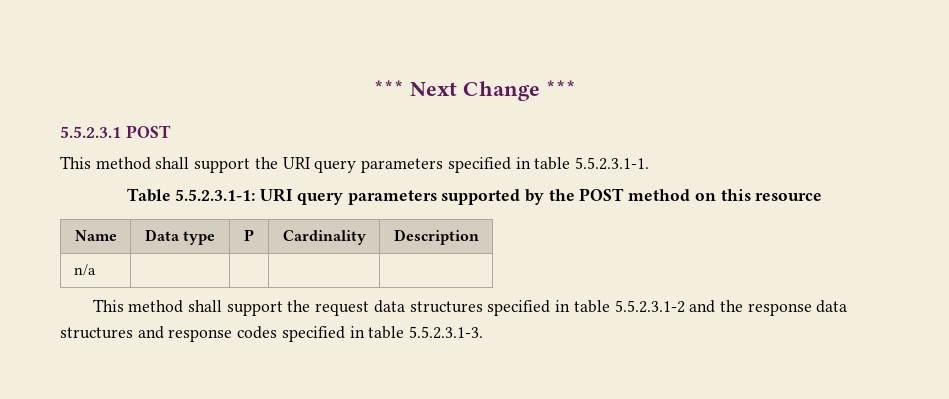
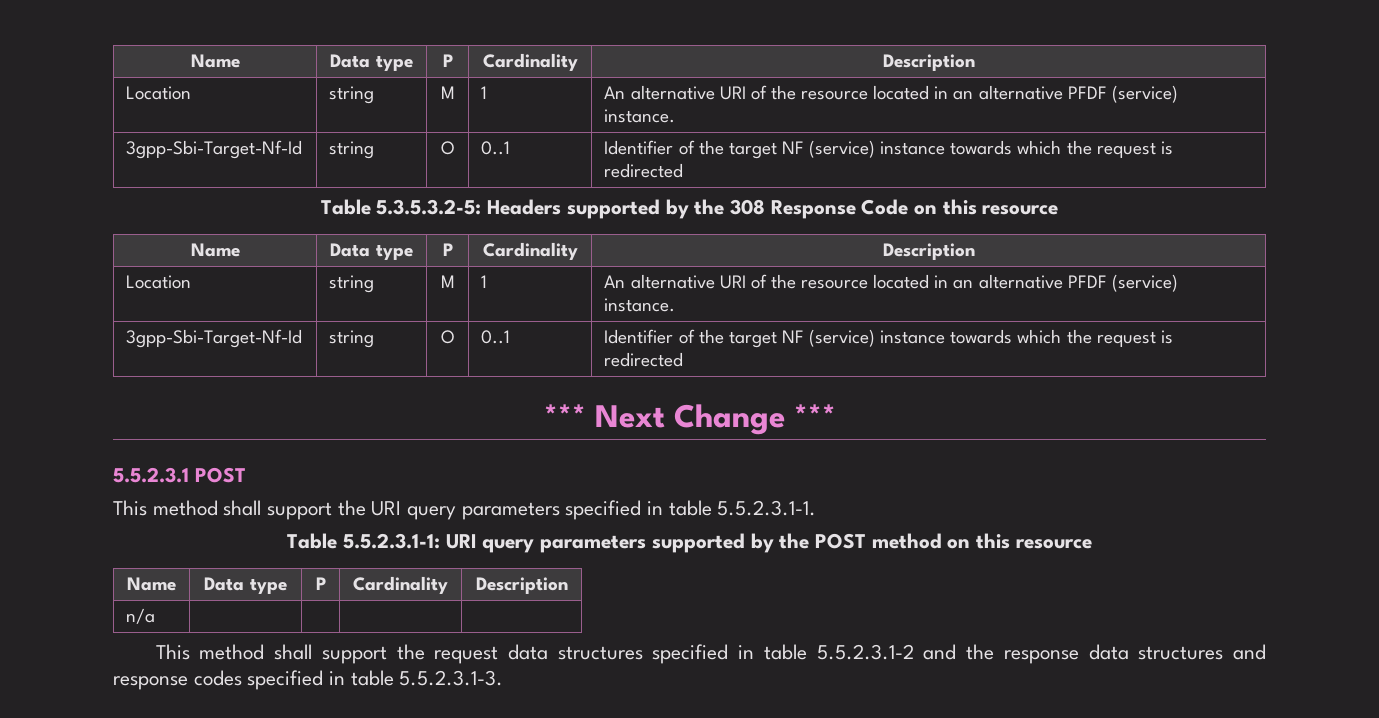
(373, 88) none -> [190,54,240,68] [330,54,413,71] [442,54,453,67] [482,53,578,71] [882,54,975,71] [126,86,192,100] [329,86,375,104] [440,86,455,99] [481,86,488,99] [604,85,1178,103] [604,109,676,123] [126,140,303,159] [329,141,375,159] [440,141,455,155] [481,141,511,155] [604,140,1173,159] [604,163,684,178] [320,199,1059,219] [190,243,240,257] [330,243,413,260] [442,243,453,256] [482,242,578,260] [882,243,975,260] [126,275,192,289] [329,275,375,293] [440,275,455,288] [481,275,488,288] [604,274,1178,292] [604,298,676,312] [126,329,303,348] [329,330,375,348] [440,330,455,344] [481,330,511,344] [604,329,1173,348] [604,352,684,367] Name | Data type | P | Cardinality | Description // Location | string | M | 1 | An alternative URI of the resource located in an alternative PFDF (service) instance. // 3gpp-Sbi-Target-Nf-Id | string | O | 0..1 | Identifier of the target NF (service) instance towards which the request is redirected // Table 5.3.5.3.2-5: Headers supported by the 308 Response Code on this resource // Name | Data type | P | Cardinality | Description // Location | string | M | 1 | An alternative URI of the resource located in an alternative PFDF (service) instance. // 3gpp-Sbi-Target-Nf-Id | string | O | 0..1 | Identifier of the target NF (service) instance towards which the request is redirected //

